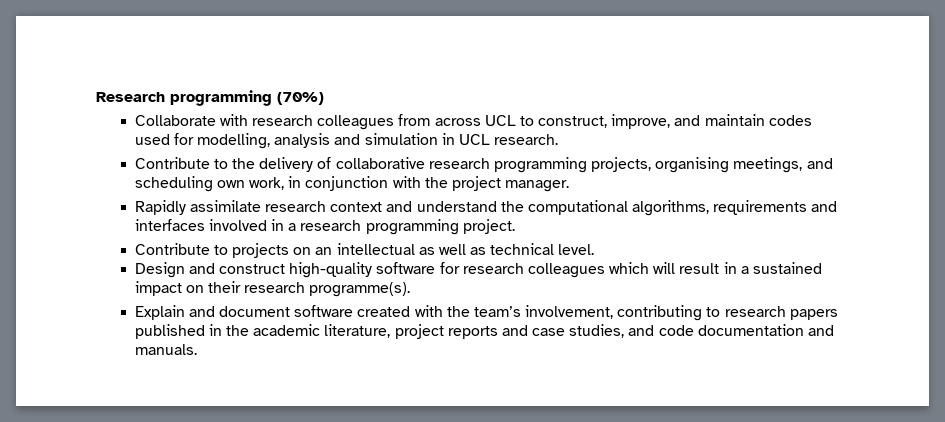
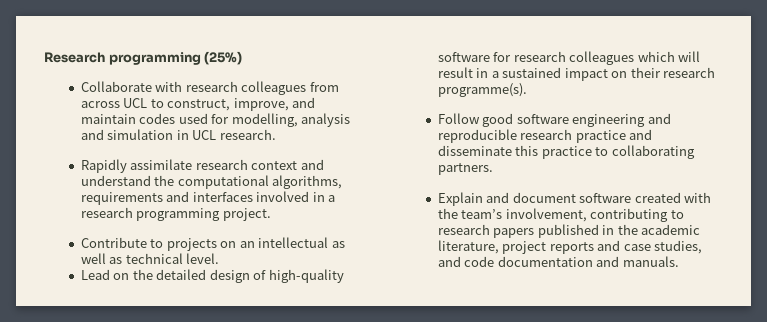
[277,92,324,105] (70%) -> [204,51,243,65] (25%)
[134,157,833,173] [134,176,570,192] // Contribute to the delivery of collaborative research programming projects, organising meetings, and scheduling own work, in conjunction with the project manager. -> (276, 134) none
[134,262,286,278] Design and construct -> [80,269,267,283] Lead on the detailed design of
(411, 289) none -> [437,113,671,127] [437,129,653,143] [437,145,695,159] [437,163,493,175] // Follow good software engineering and reproducible research practice and disseminate this practice to collaborating partners.

